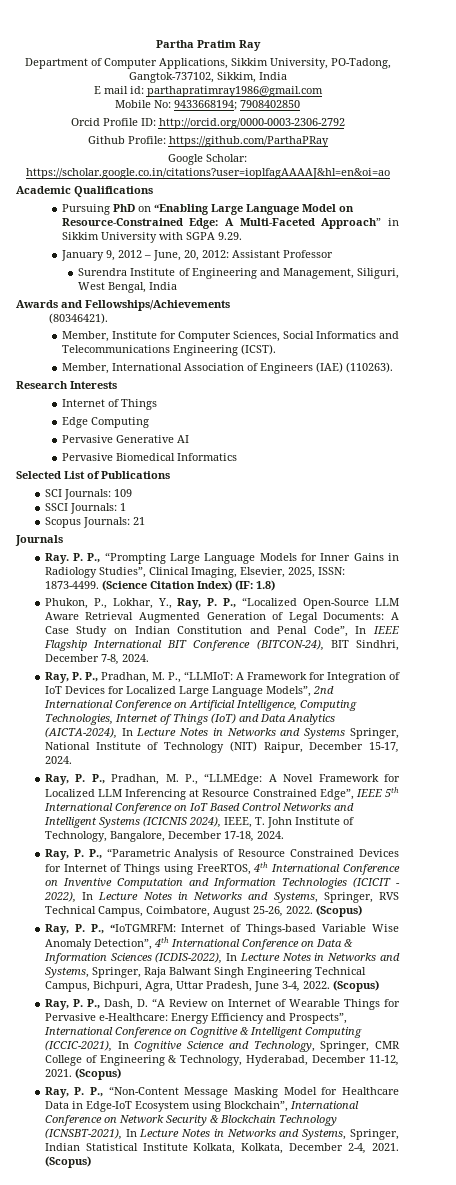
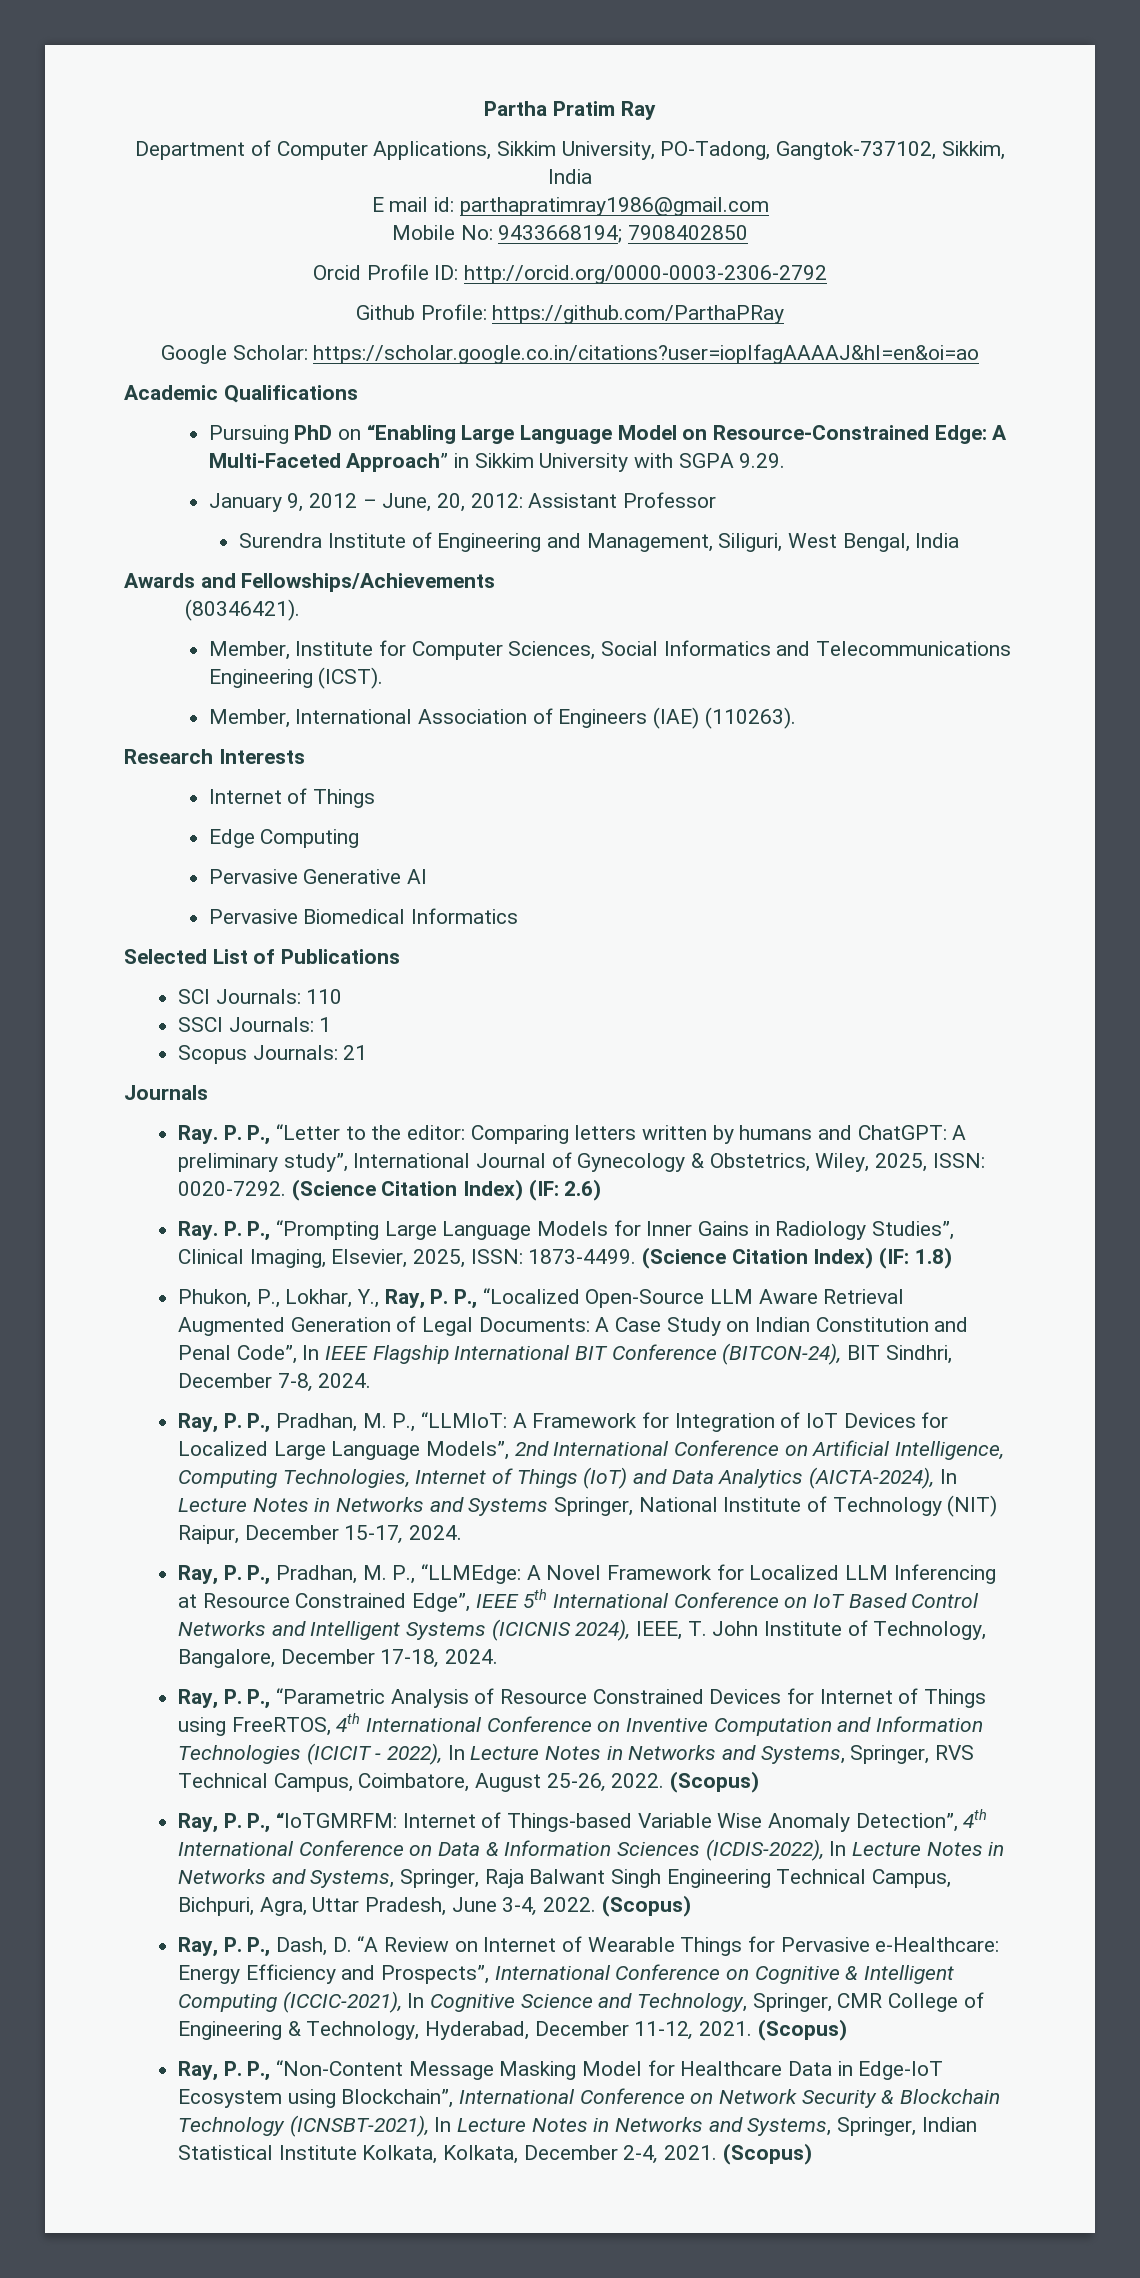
[113,489,132,497] 109 -> [306,989,343,1004] 110
(63, 540) none -> [177,1124,967,1145] [177,1152,985,1172] [177,1179,602,1201] // Ray. P. P., “Letter to the editor: Comparing letters written by humans and ChatGPT: A preliminary study”, International Journal of Gynecology & Obstetrics, Wiley, 2025, ISSN: 0020-7292. (Science Citation Index) (IF: 2.6)

